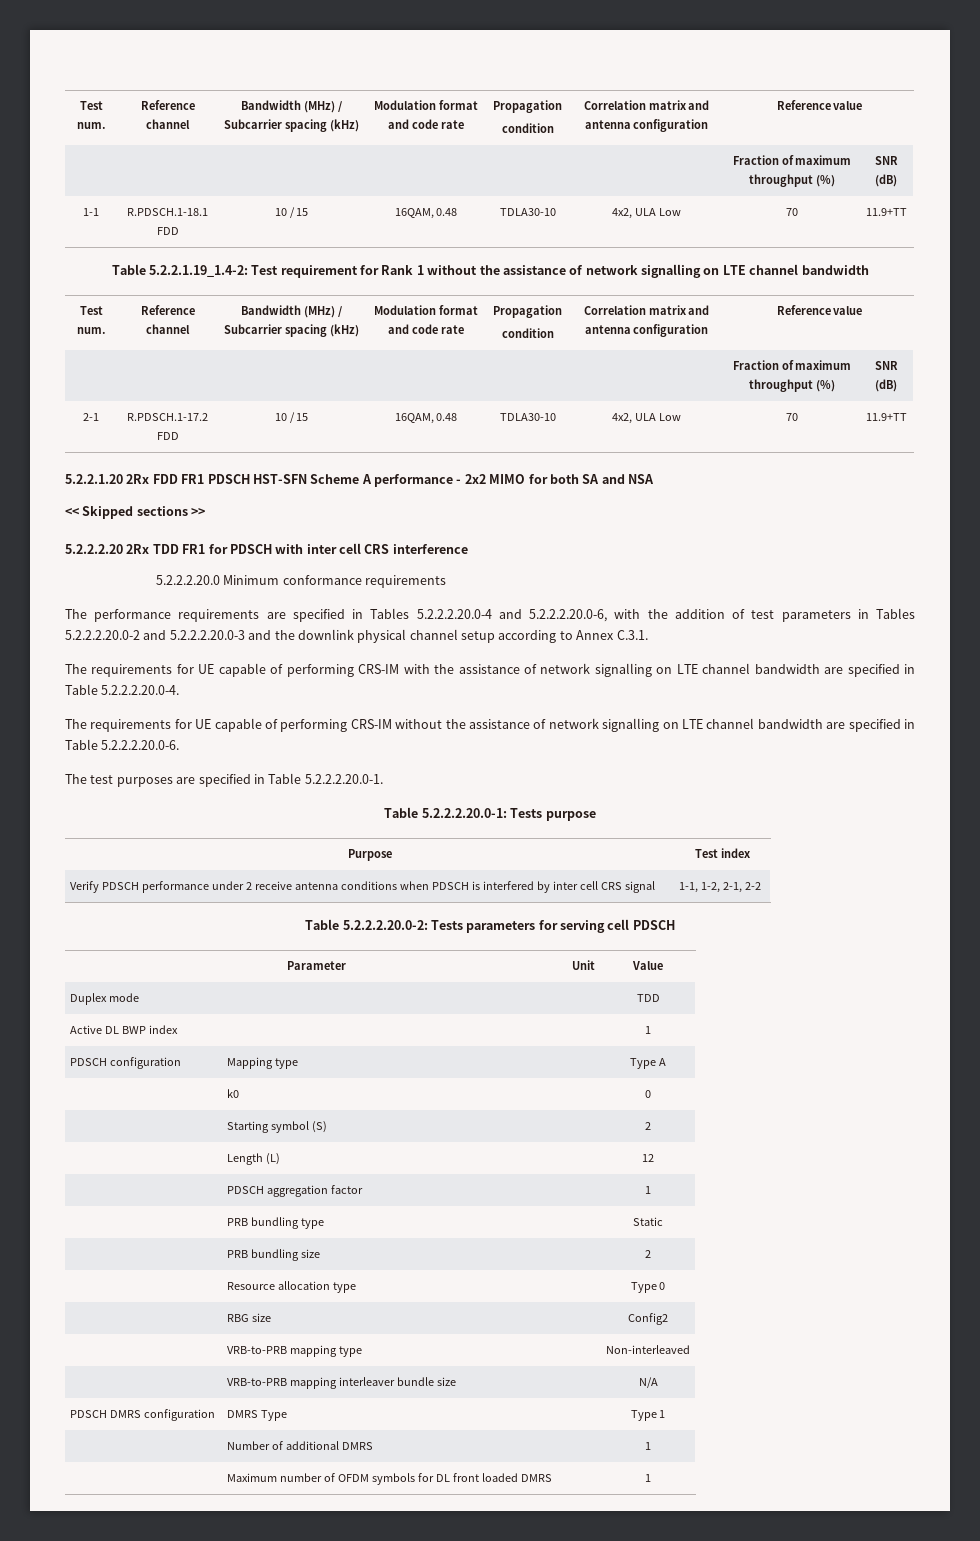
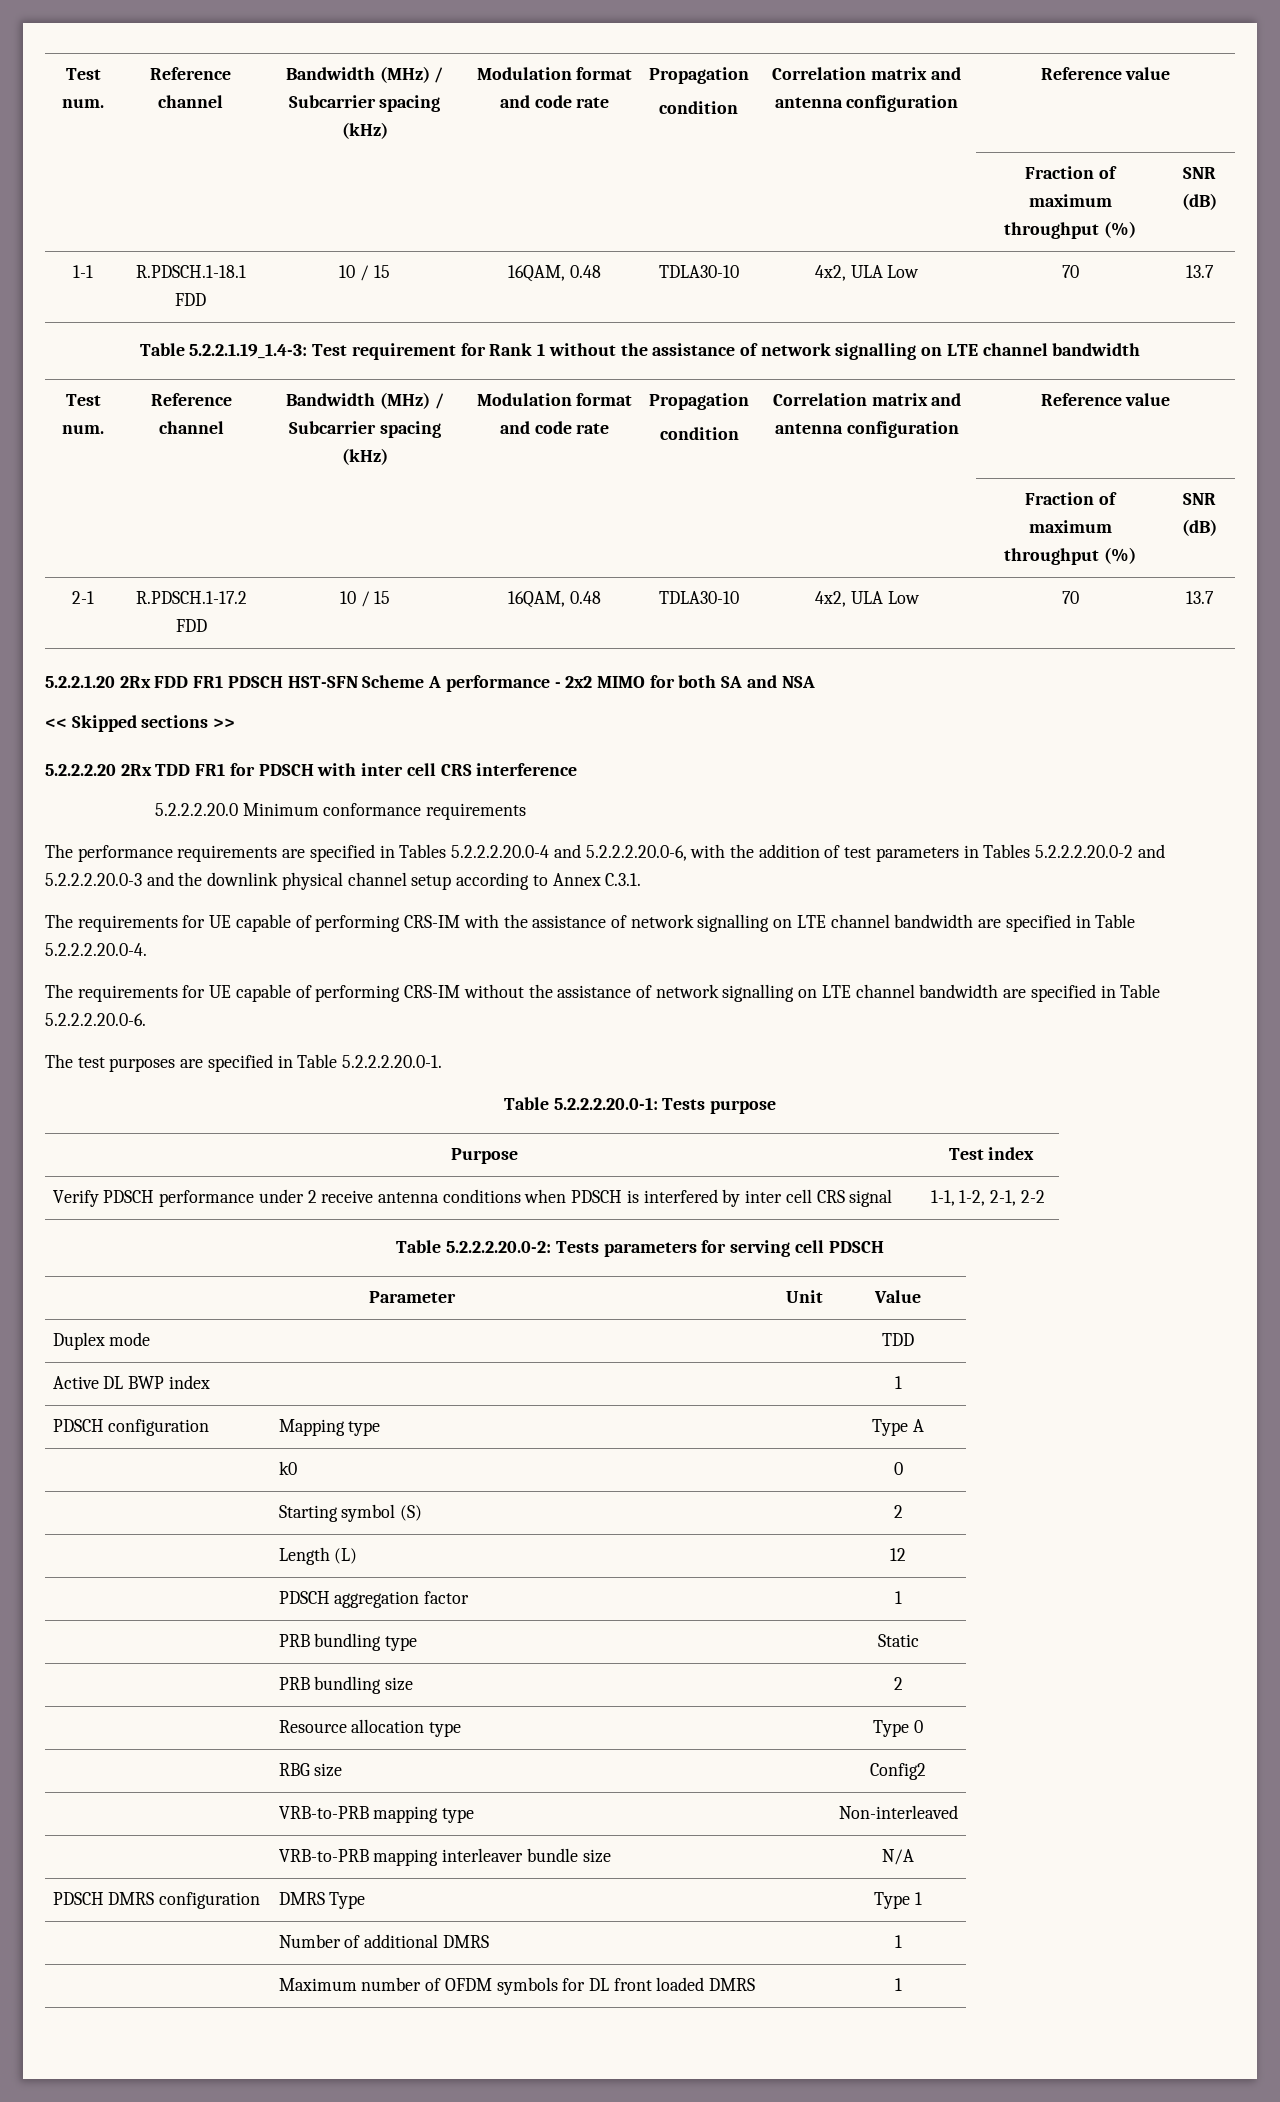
[865,208,907,216] [111,264,248,277] 11.9+TT // Table 5.2.2.1.19_1.4-2: -> [1185,265,1214,278] [139,343,308,359] 13.7 // Table 5.2.2.1.19_1.4-3:
[865,413,907,421] 11.9+TT -> [1185,591,1214,604] 13.7

